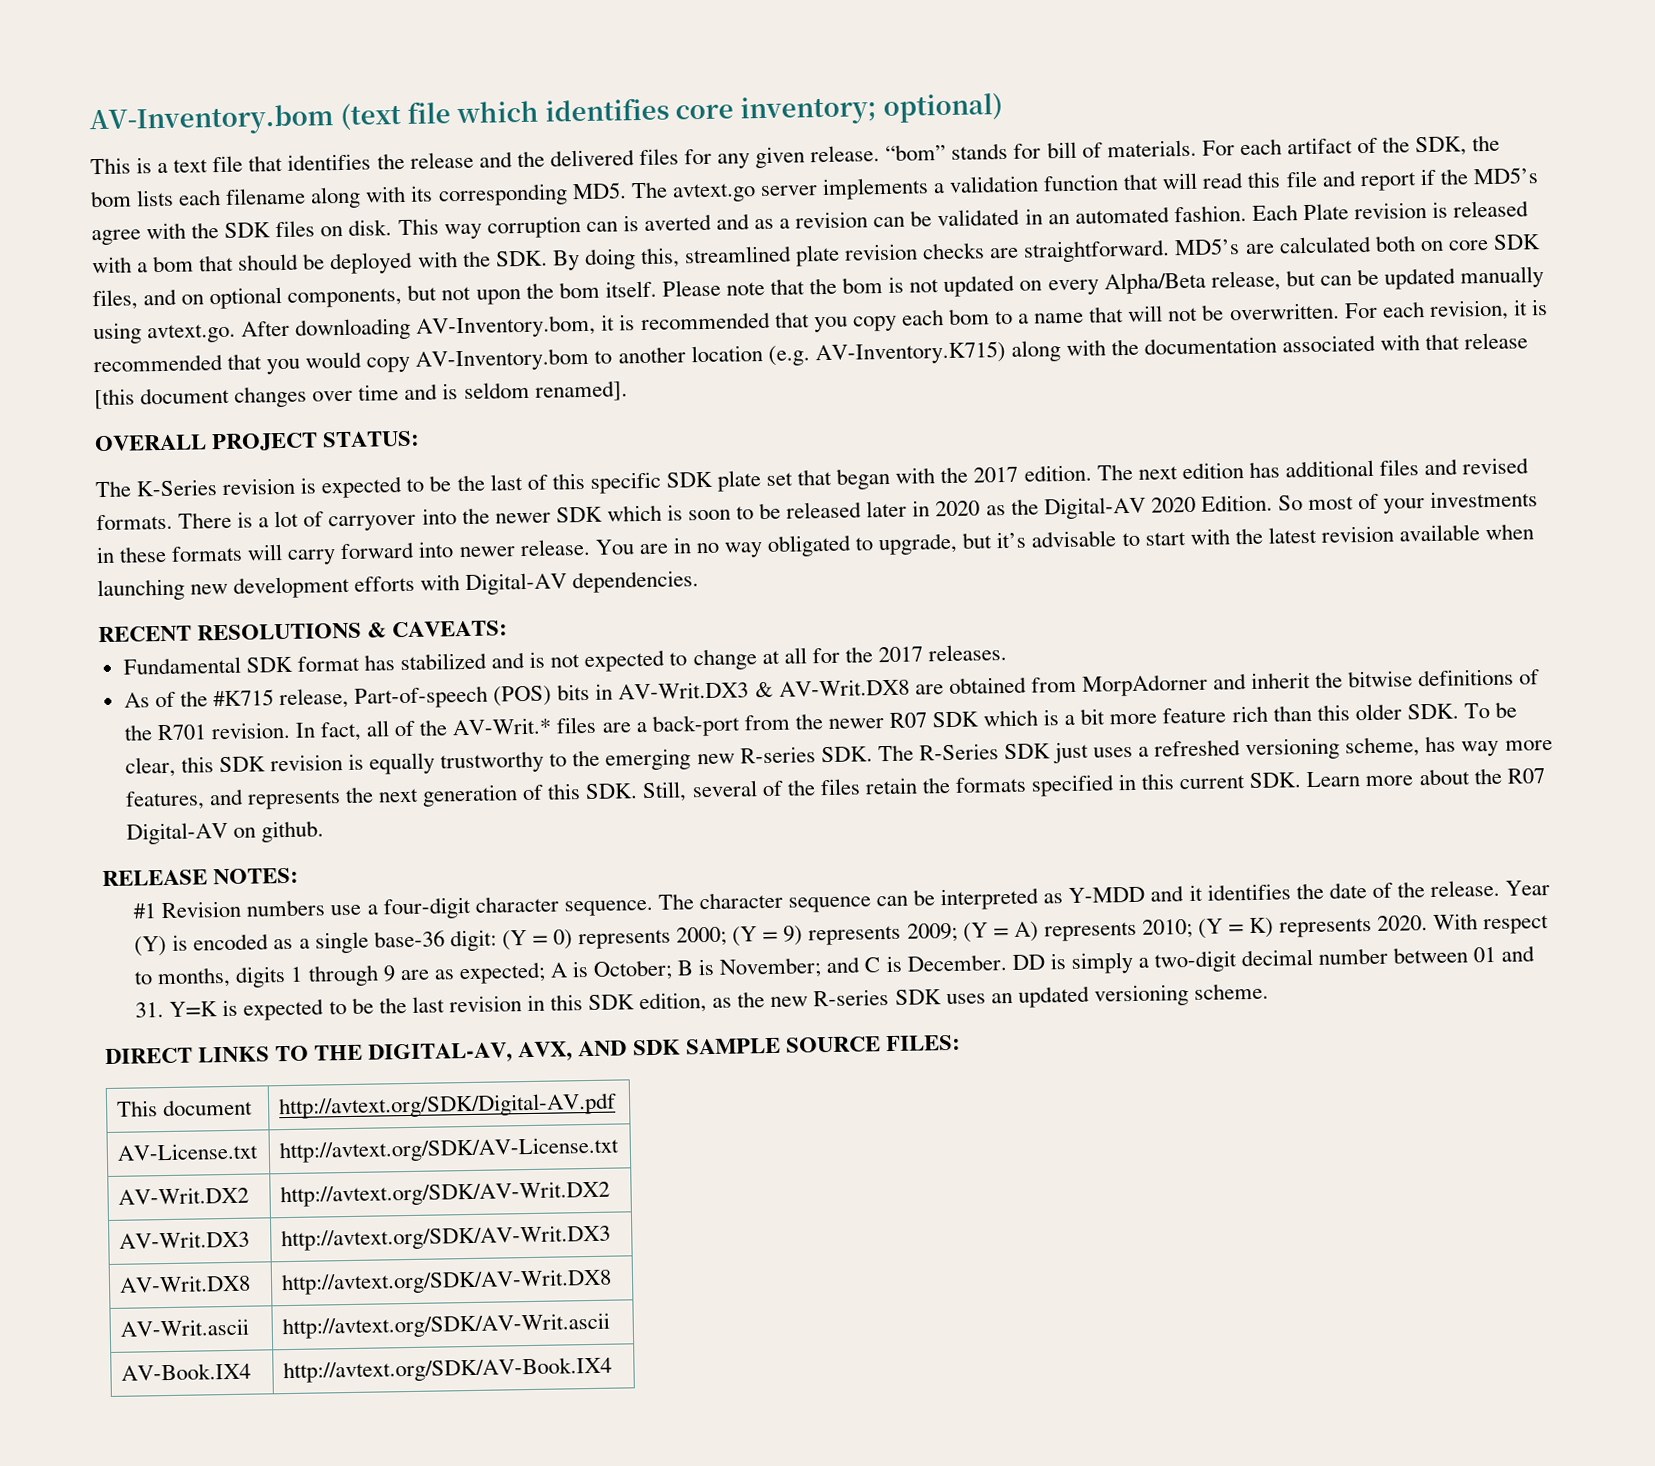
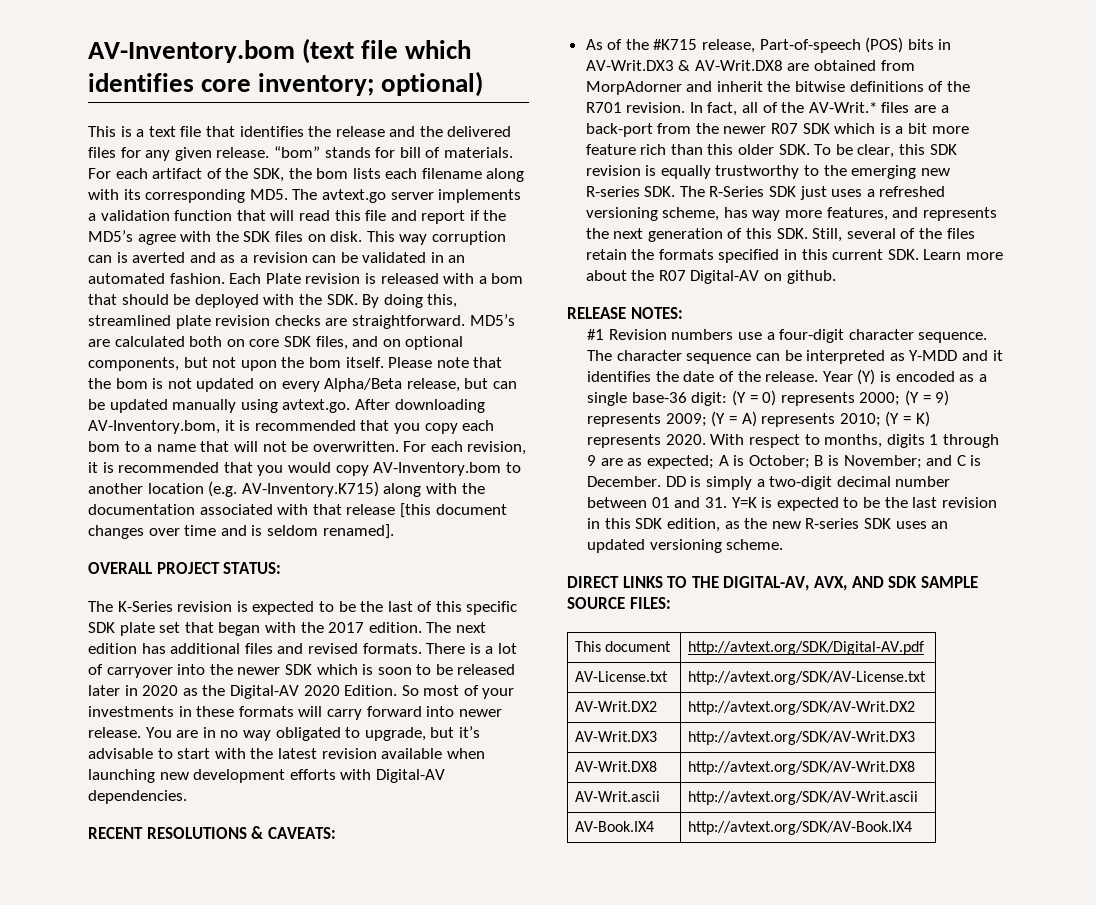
[122,644,1007,675] // Fundamental SDK format has stabilized and is not expected to change at all for the 2017 releases. -> (336, 833) none

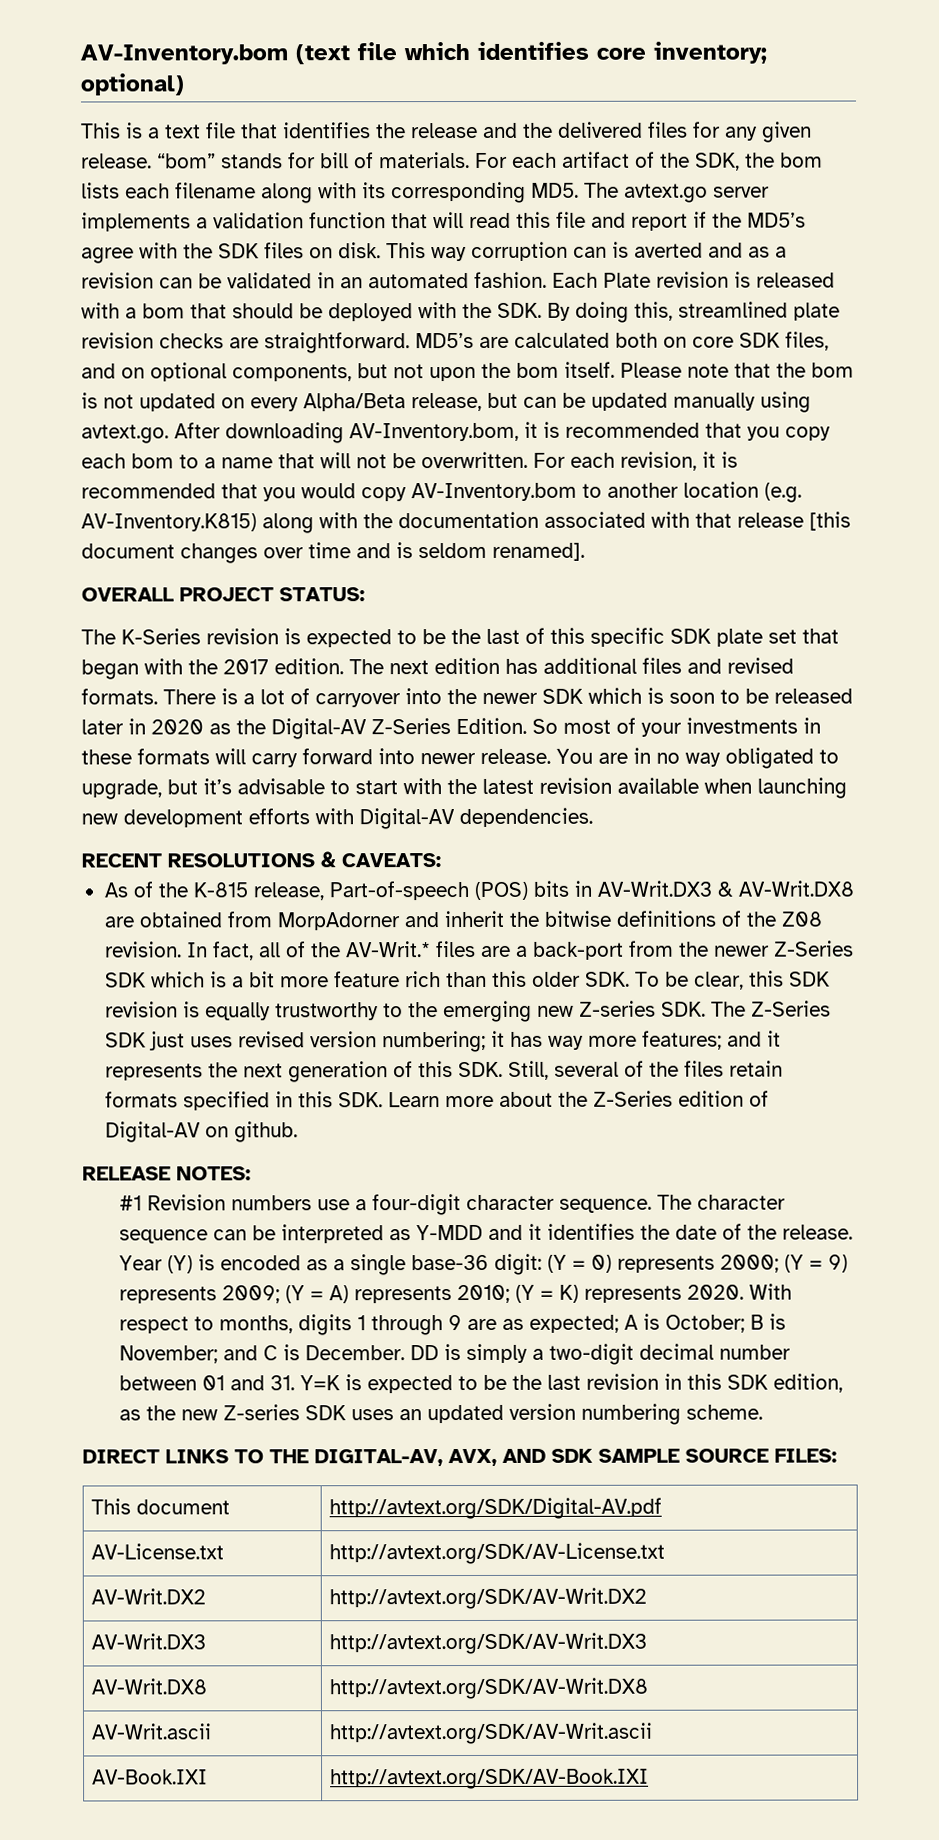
[241,481,379,497] AV-Inventory.K715) -> [81,513,257,532] AV-Inventory.K815)
[303,685,340,696] 2020 -> [371,718,451,735] Z-Series
[653,39,698,50] #K715 -> [192,882,248,898] K-815
[585,102,622,113] R701 -> [780,911,823,927] Z08
[771,123,799,134] R07 -> [773,940,854,957] Z-Series
[585,186,640,197] R-series -> [578,1000,656,1017] Z-series
[709,186,765,197] R-Series -> [750,1000,831,1017] Z-Series
[866,186,946,197] [585,207,919,221] a refreshed versioning scheme, has way more features, and -> [237,1030,781,1053] revised version numbering; it has way more features; and it
[631,249,655,260] the -> (783, 1068) none
[832,249,884,260] current -> (333, 1099) none
[658,270,686,281] R07 -> [592,1090,769,1107] Z-Series edition of
[805,518,860,529] R-series -> [223,1404,301,1421] Z-series
[649,539,722,553] versioning -> [509,1403,682,1425] version numbering
[575,821,655,832] [688,821,913,835] AV-Book.IX4 | http://avtext.org/SDK/AV-Book.IX4 -> [91,1769,208,1785] [329,1768,649,1790] AV-Book.IXI | http://avtext.org/SDK/AV-Book.IXI

